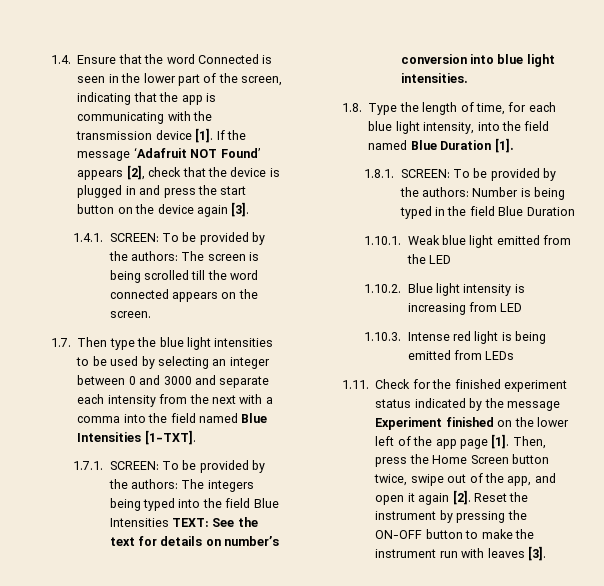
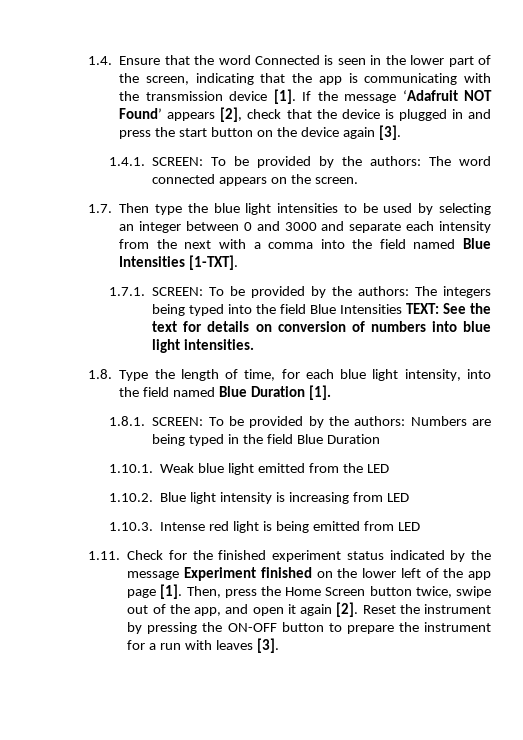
[207,252,260,261] [109,270,227,283] screen is being scrolled till the -> (452, 161) none
[224,536,280,546] [400,54,467,64] number’s conversion -> [277,321,426,332] conversion of numbers
[472,187,531,197] Number is -> [410,416,491,426] Numbers are
[485,351,515,360] LEDs -> [397,522,420,531] LED
[481,529,534,539] [375,549,437,558] make the instrument -> [346,622,492,634] [127,640,157,650] prepare the instrument for a

